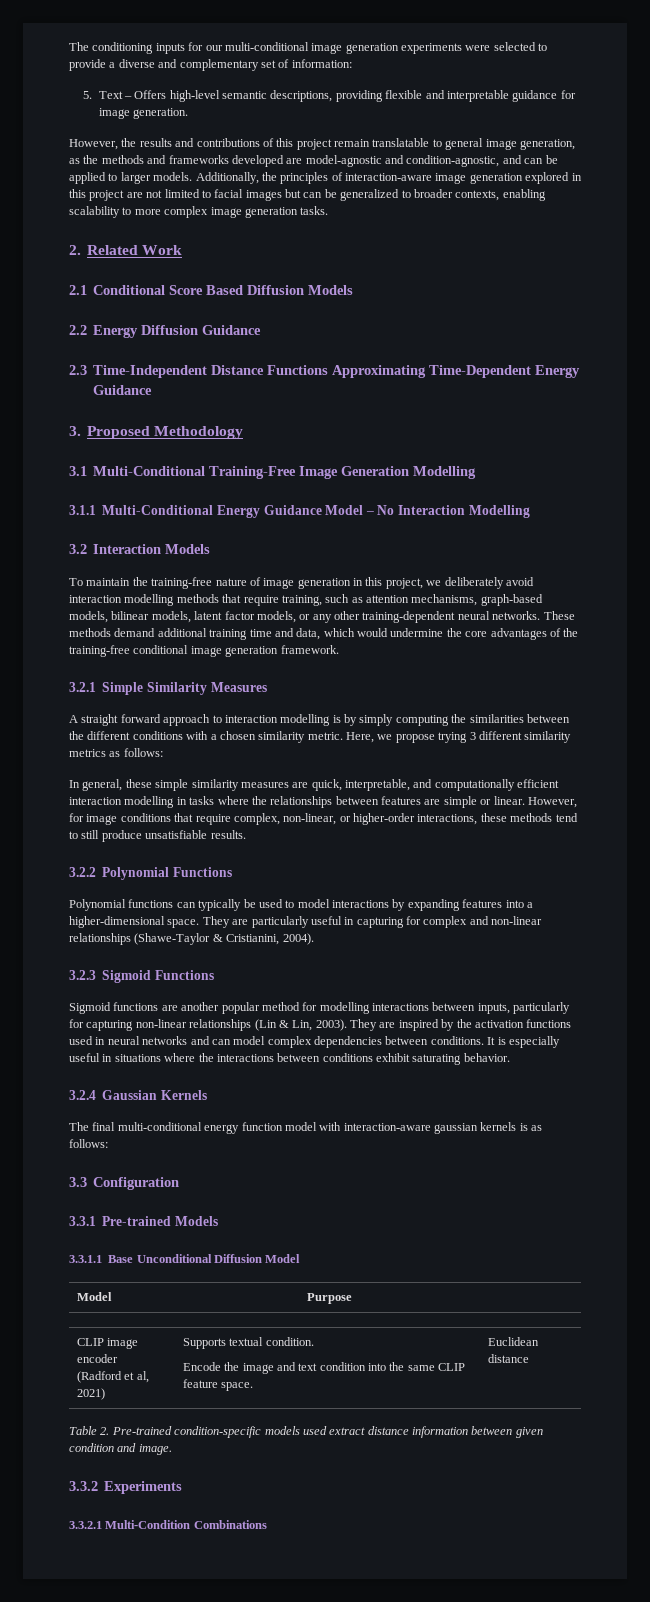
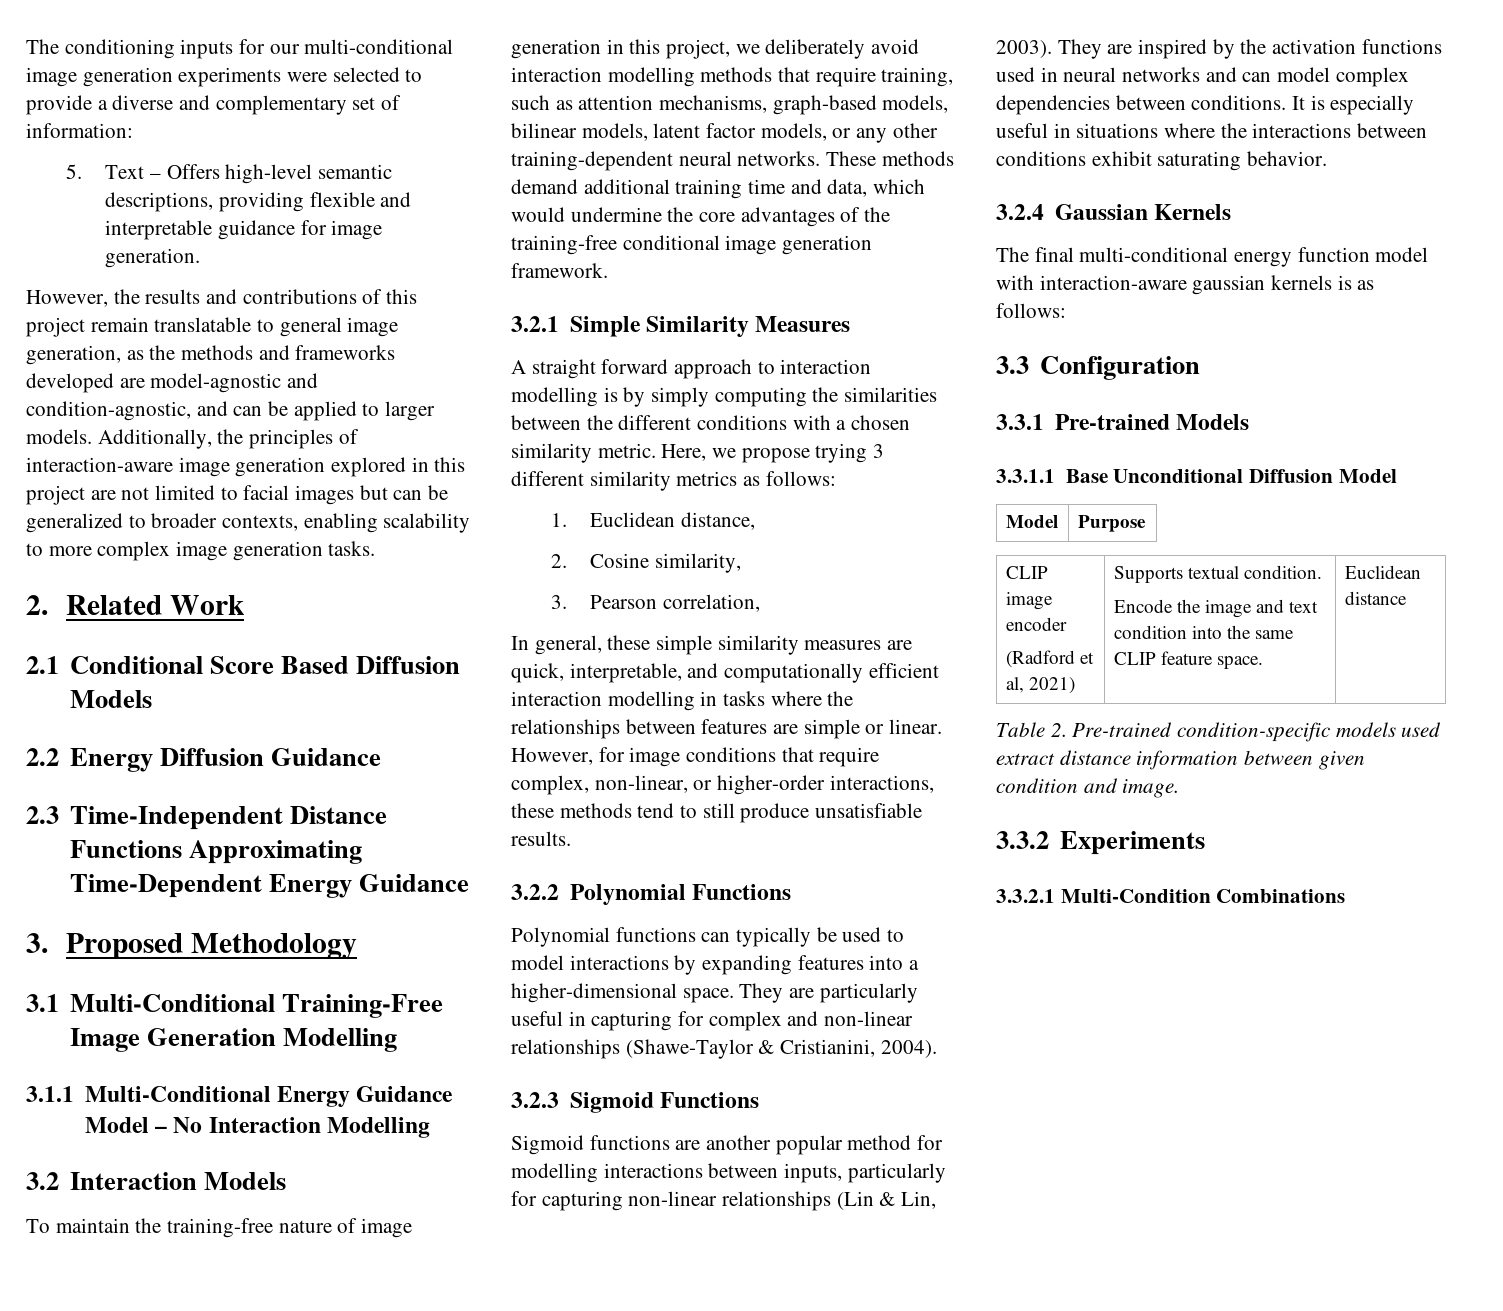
(163, 752) none -> [550,512,756,530] [550,553,742,573] [550,594,761,612] // 1. Euclidean distance, // 2. Cosine similarity, // 3. Pearson correlation,

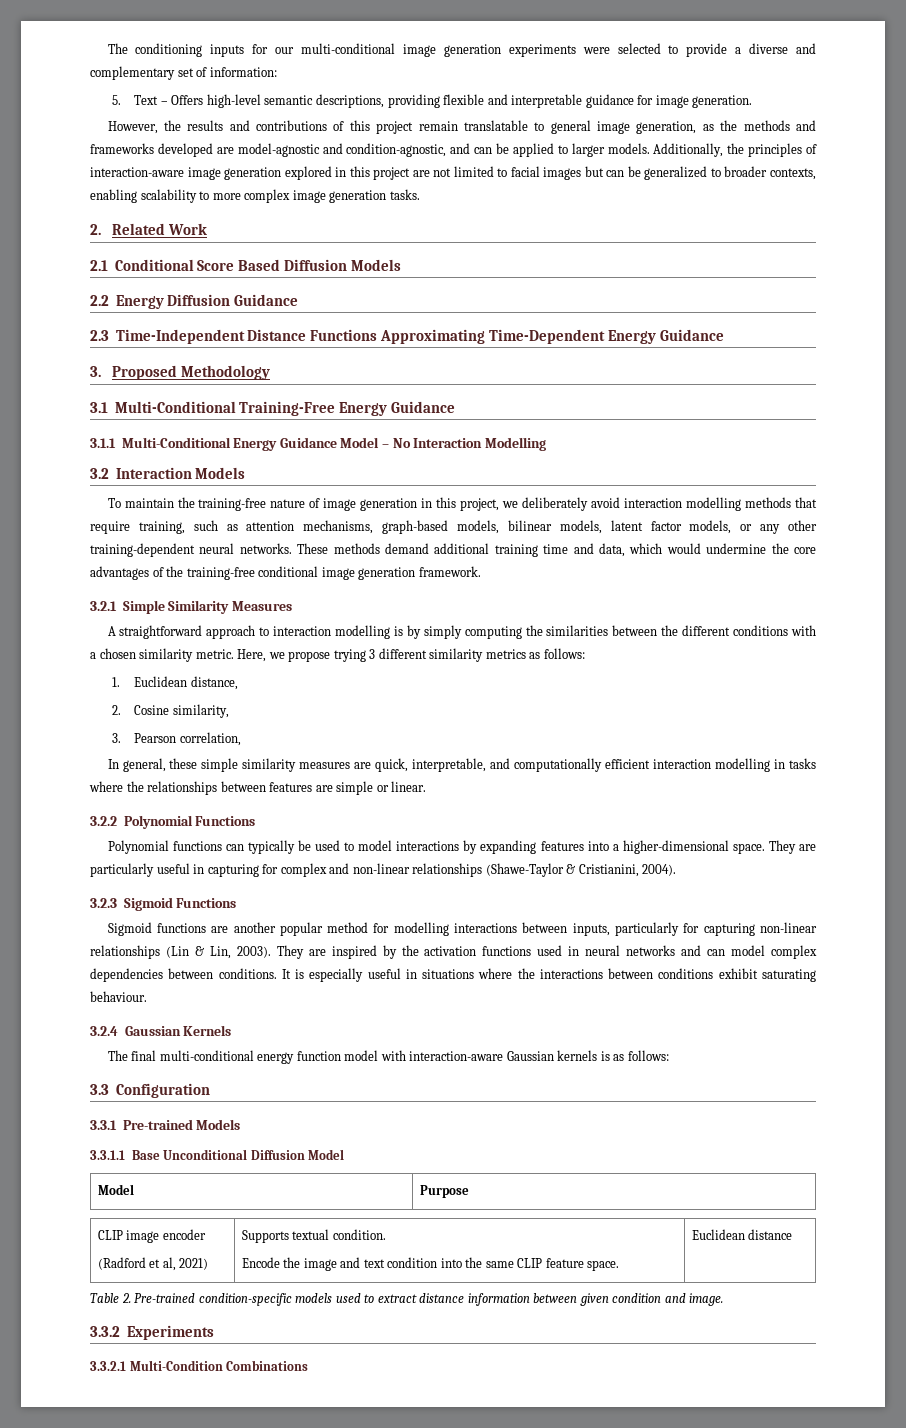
[69,1028,397,1052] Image Generation Modelling -> [339,401,456,416] Energy Guidance
[531,359,669,379] straight forward -> [119,625,203,639] straightforward
[511,747,880,767] [511,775,934,795] [511,803,923,823] [511,831,571,846] However, for image conditions that require complex, non-linear, or higher-order interactions, these methods tend to still produce unsatisfiable results. -> (427, 786) none
[1247,151,1328,166] behavior. -> [90,991,147,1002] behaviour.
[1192,275,1266,295] gaussian -> [506,1051,554,1061] Gaussian
(1442, 729) none -> [364,1294,375,1303] to

